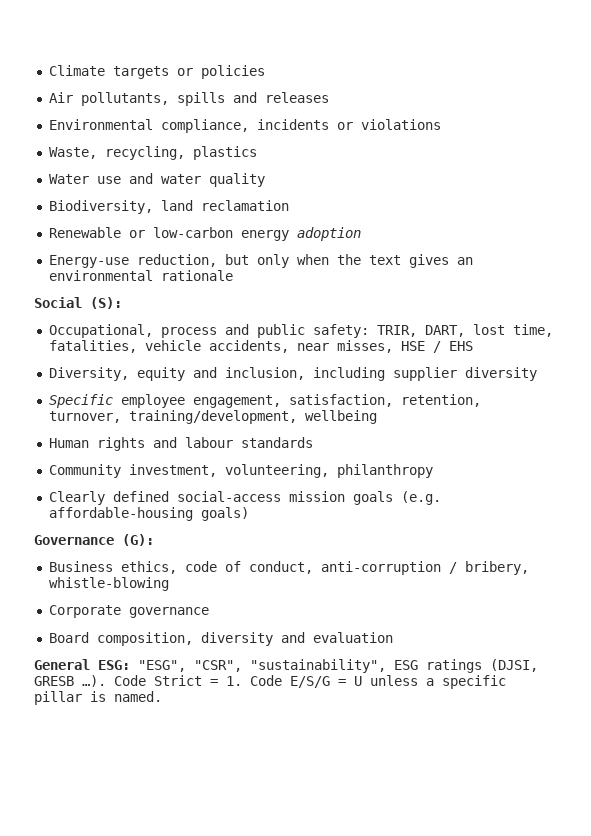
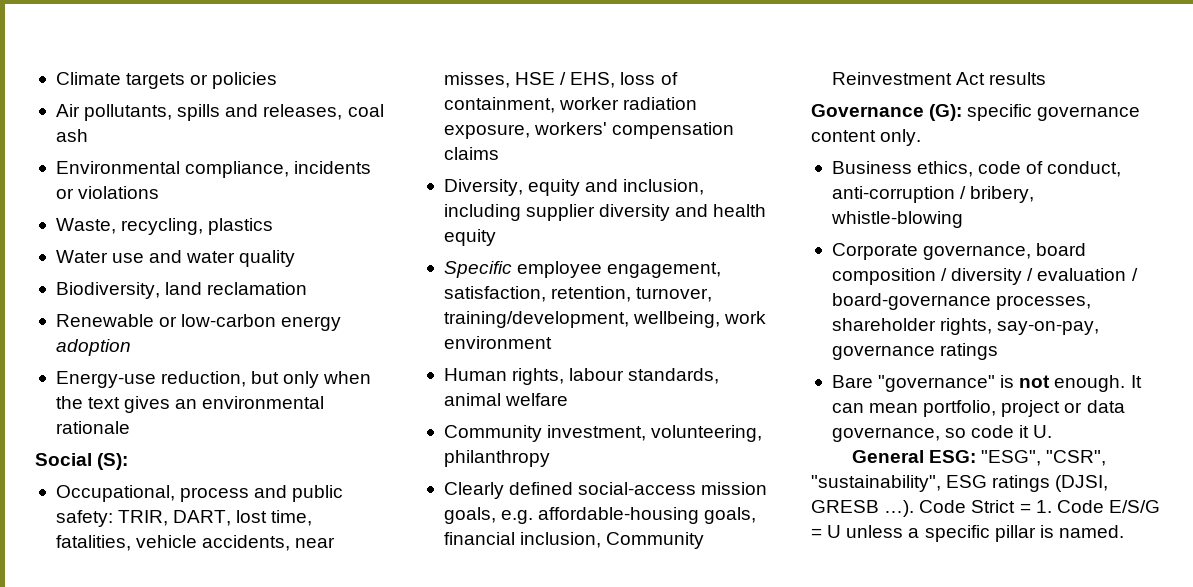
[264,92,329,103] releases -> [263,104,384,120] [55,129,88,142] releases, coal ash
[448,341,473,351] EHS -> [570,72,678,88] [443,97,698,113] [443,122,735,139] [443,147,499,160] EHS, loss of containment, worker radiation exposure, workers' compensation claims
(537, 374) none -> [675,204,767,217] [443,229,496,246] and health equity
[304,410,377,424] [48,437,313,451] wellbeing // Human rights and labour standards -> [633,311,767,328] [443,336,552,349] [443,368,720,385] [443,393,569,406] wellbeing, work environment // Human rights, labour standards, animal welfare
[352,491,441,505] [48,507,249,521] [34,534,154,546] goals (e.g. affordable-housing goals) // Governance (G): -> [443,507,757,524] [443,532,705,549] [831,72,1047,85] [811,104,1141,121] [811,129,922,146] goals, e.g. affordable-housing goals, financial inclusion, Community Reinvestment Act results // Governance (G): specific governance content only.
[128,607,209,618] [48,632,393,646] governance // Board composition, diversity and evaluation -> [923,243,1087,260] [831,268,1138,285] [831,293,1092,310] [831,318,1100,335] [831,343,999,360] [831,375,1142,392] [831,400,1125,417] [831,425,1053,442] governance, board composition / diversity / evaluation / board-governance processes, shareholder rights, say-on-pay, governance ratings // Bare "governance" is not enough. It can mean portfolio, project or data governance, so code it U.

